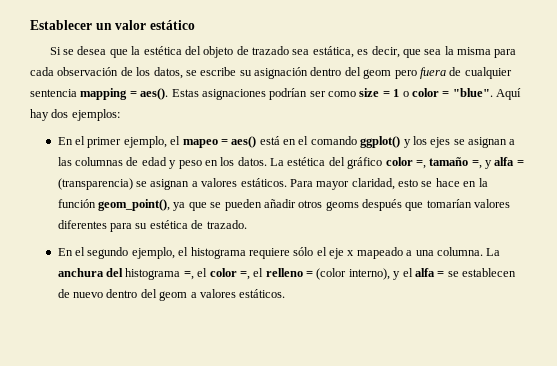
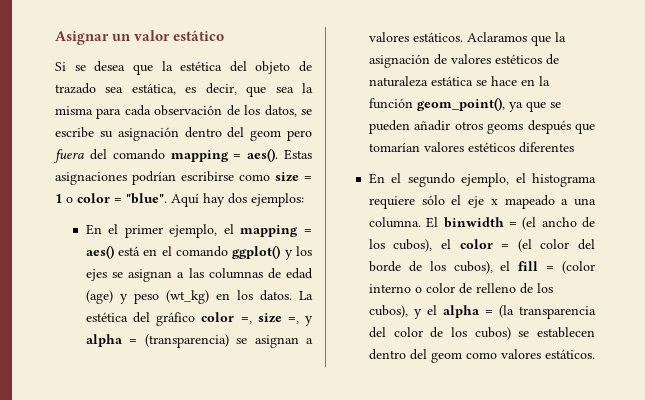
[30,20,92,30] Establecer -> [55,31,109,45] Asignar
[449,67,512,79] [30,89,77,97] de cualquier sentencia -> [89,149,165,160] del comando
[309,91,326,97] ser -> [181,171,234,182] escribirse
[182,139,218,148] mapeo -> [240,225,299,237] mapping
(167, 161) none -> [85,290,113,304] (age)
(202, 164) none -> [165,290,209,304] (wt_kg)
[429,157,469,166] tamaño -> [257,313,282,323] size
[494,157,515,166] alfa -> [85,334,123,347] alpha
[289,178,419,190] Para mayor claridad, esto -> [466,32,566,46] [368,54,559,68] [368,76,473,87] Aclaramos que la asignación de valores estéticos de naturaleza estática
(511, 203) none -> [467,142,515,152] estéticos
[110,220,247,232] para su estética de trazado. -> (574, 147) none
[486,248,501,256] [57,268,517,280] [57,289,197,301] La anchura del histograma =, el color =, el relleno = (color interno), y el alfa = se establecen de nuevo dentro del geom a -> [426,217,595,230] [368,239,595,252] [368,261,595,274] [368,283,553,294] [368,305,596,319] [368,327,595,340] [368,349,497,363] El binwidth = (el ancho de los cubos), el color = (el color del borde de los cubos), el fill = (color interno o color de relleno de los cubos), y el alpha = (la transparencia del color de los cubos) se establecen dentro del geom como

